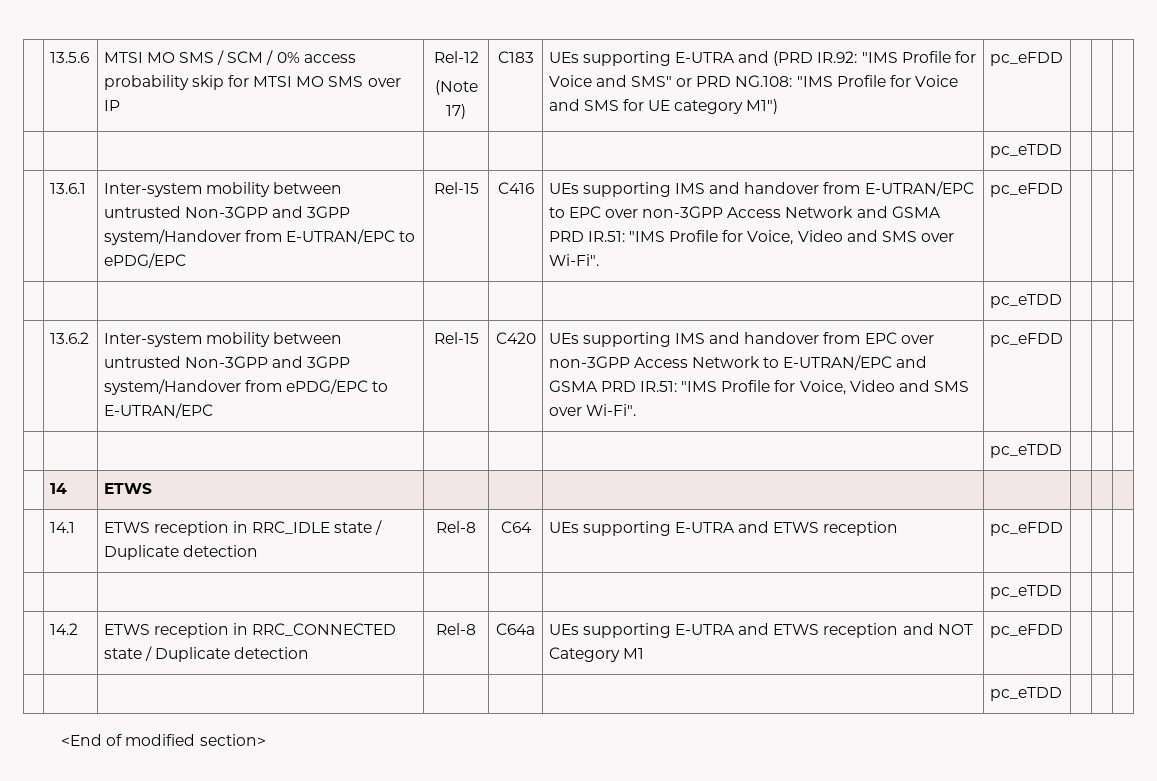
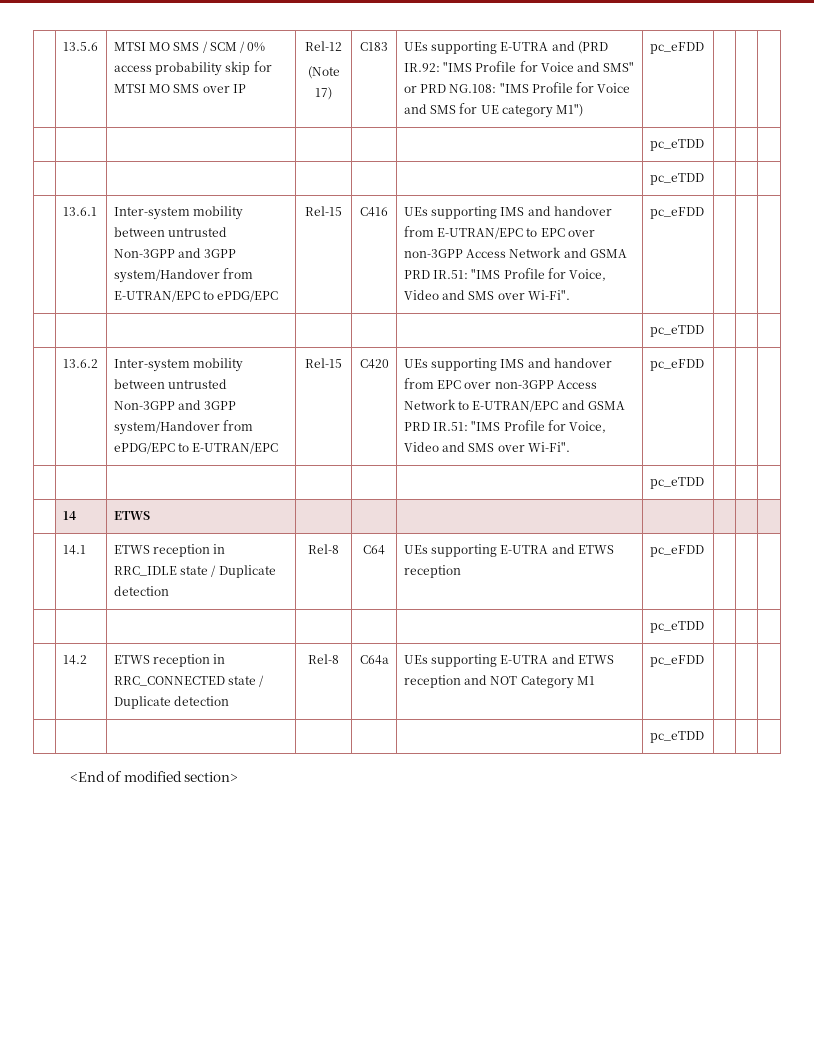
(1062, 151) none -> [649,173,704,185] // | | | | | | pc_eTDD | | |

